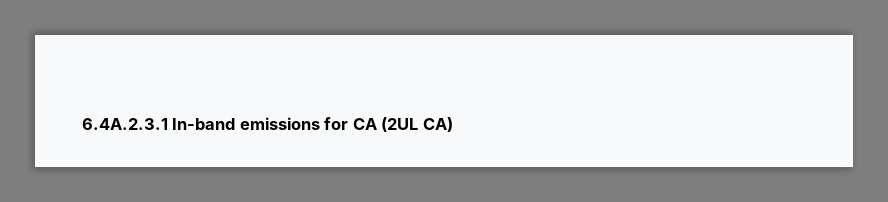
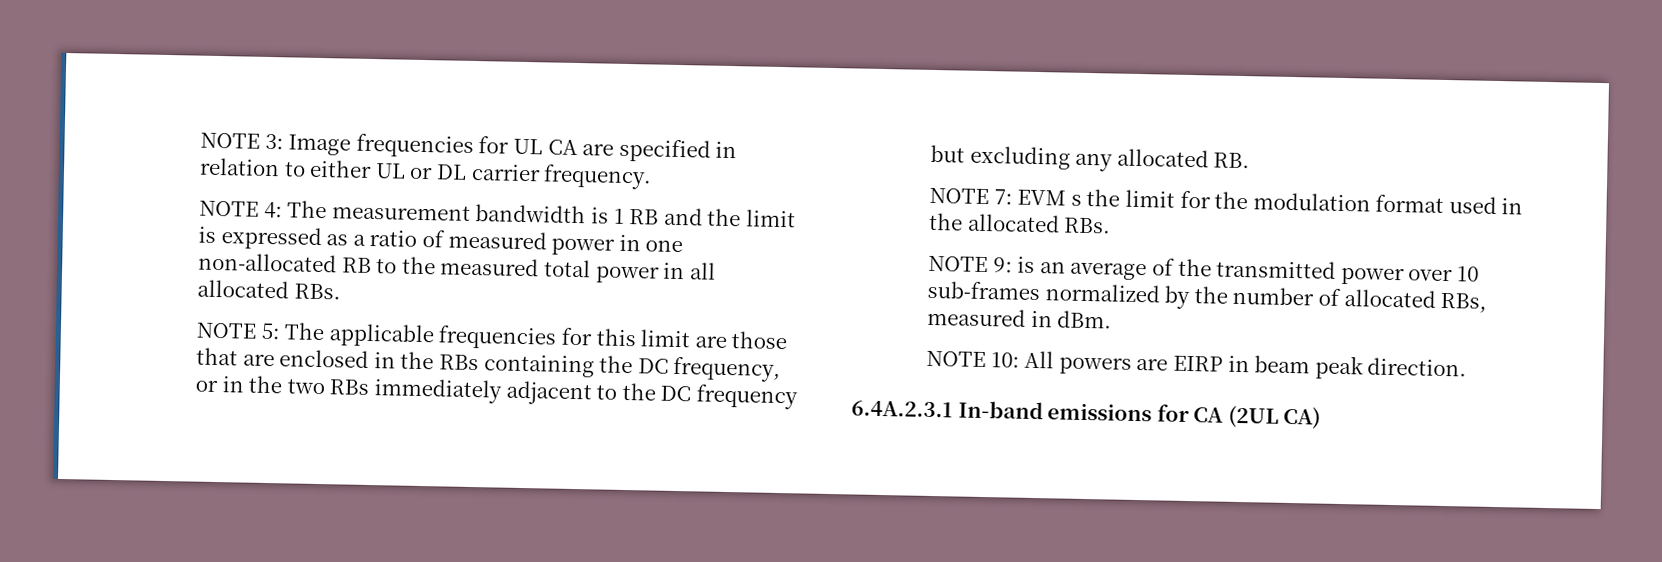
(82, 124) none -> [200,132,738,163] [199,157,653,190] [199,200,796,228] [198,226,684,256] [198,252,716,284] [197,279,341,300] [196,322,788,350] [196,347,782,383] [195,375,798,410] [930,144,1251,172] [929,187,1524,215] [929,212,1112,234] [928,255,1479,286] [927,280,1488,313] [927,307,1113,329] [926,350,1468,380] NOTE 3: Image frequencies for UL CA are specified in relation to either UL or DL carrier frequency. // NOTE 4: The measurement bandwidth is 1 RB and the limit is expressed as a ratio of measured power in one non-allocated RB to the measured total power in all allocated RBs. // NOTE 5: The applicable frequencies for this limit are those that are enclosed in the RBs containing the DC frequency, or in the two RBs immediately adjacent to the DC frequency but excluding any allocated RB. // NOTE 7: EVM s the limit for the modulation format used in the allocated RBs. // NOTE 9: is an average of the transmitted power over 10 sub-frames normalized by the number of allocated RBs, measured in dBm. // NOTE 10: All powers are EIRP in beam peak direction. //

